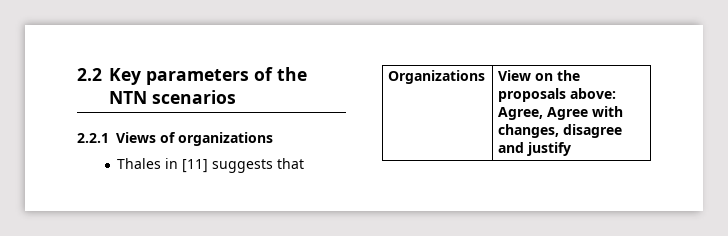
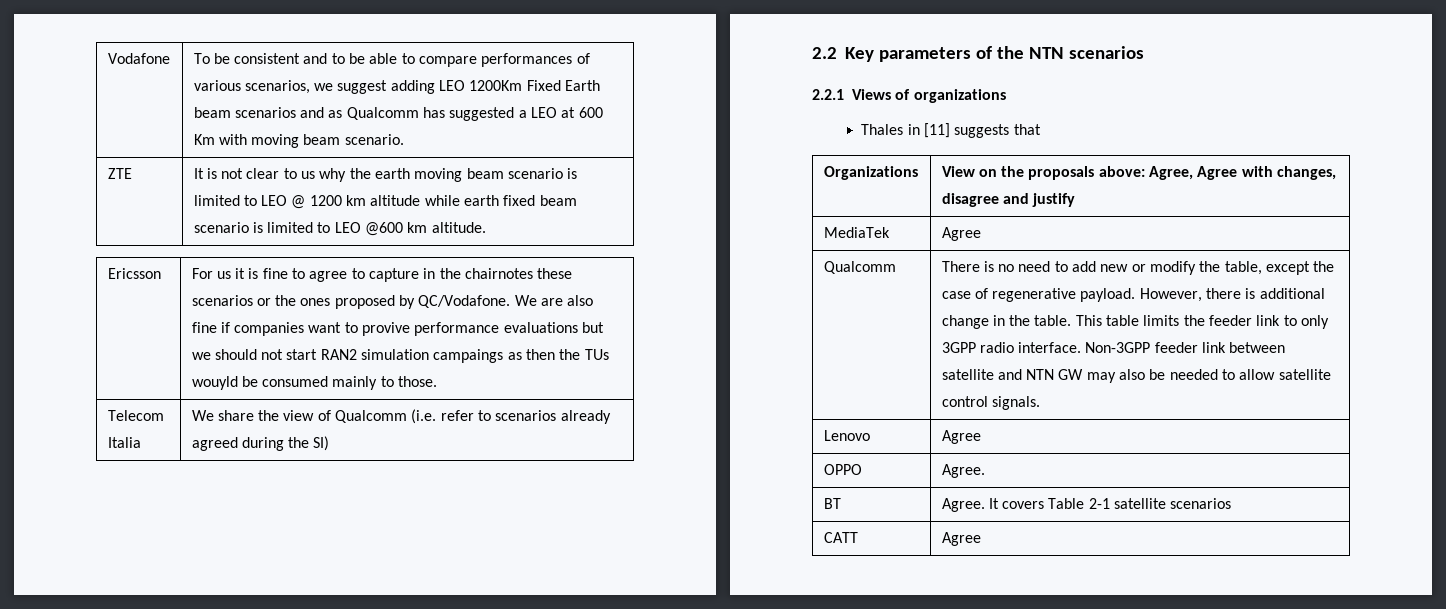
(77, 74) none -> [107,53,170,64] [193,53,590,67] [193,80,601,94] [193,107,603,121] [193,134,404,148] [107,168,132,179] [193,168,578,182] [193,195,577,209] [193,222,486,236] [107,268,161,279] [191,268,573,282] [191,295,594,309] [191,322,605,336] [191,349,609,363] [191,376,438,390] [107,410,164,421] [107,437,141,448] [191,409,611,424] [191,436,330,451] Vodafone | To be consistent and to be able to compare performances of various scenarios, we suggest adding LEO 1200Km Fixed Earth beam scenarios and as Qualcomm has suggested a LEO at 600 Km with moving beam scenario. // ZTE | It is not clear to us why the earth moving beam scenario is limited to LEO @ 1200 km altitude while earth fixed beam scenario is limited to LEO @600 km altitude. // Ericsson | For us it is fine to agree to capture in the chairnotes these scenarios or the ones proposed by QC/Vodafone. We are also fine if companies want to provive performance evaluations but we should not start RAN2 simulation campaings as then the TUs wouyld be consumed mainly to those. // Telecom Italia | We share the view of Qualcomm (i.e. refer to scenarios already agreed during the SI) //
(572, 149) none -> [823,227,890,238] [941,227,981,241] [823,261,896,274] [941,261,1335,275] [941,288,1325,302] [941,315,1330,329] [941,342,1286,353] [941,369,1331,383] [941,396,1040,410] [823,430,870,441] [941,430,981,444] [823,464,862,475] [941,464,985,478] [823,498,841,509] [941,498,1232,512] [823,532,858,543] [941,532,981,546] // MediaTek | Agree // Qualcomm | There is no need to add new or modify the table, except the case of regenerative payload. However, there is additional change in the table. This table limits the feeder link to only 3GPP radio interface. Non-3GPP feeder link between satellite and NTN GW may also be needed to allow satellite control signals. // Lenovo | Agree // OPPO | Agree. // BT | Agree. It covers Table 2-1 satellite scenarios // CATT | Agree

